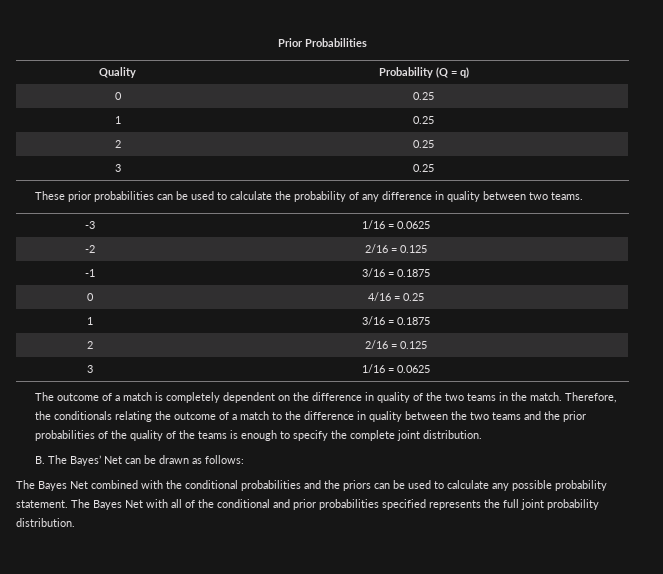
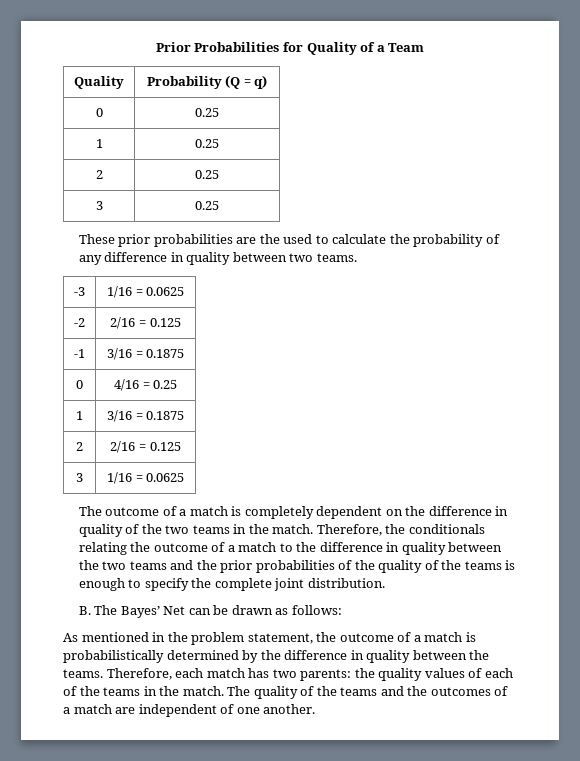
(367, 42) none -> [282,42,425,55] for Quality of a Team
[157,191,189,200] can be -> [236,234,280,244] are the
[16,480,607,491] [16,499,599,510] [16,518,75,527] The Bayes Net combined with the conditional probabilities and the priors can be used to calculate any possible probability statement. The Bayes Net with all of the conditional and prior probabilities specified represents the full joint probability distribution. -> [63,632,476,645] [63,650,490,663] [63,668,513,681] [63,686,509,699] [63,704,316,717] As mentioned in the problem statement, the outcome of a match is probabilistically determined by the difference in quality between the teams. Therefore, each match has two parents: the quality values of each of the teams in the match. The quality of the teams and the outcomes of a match are independent of one another.

